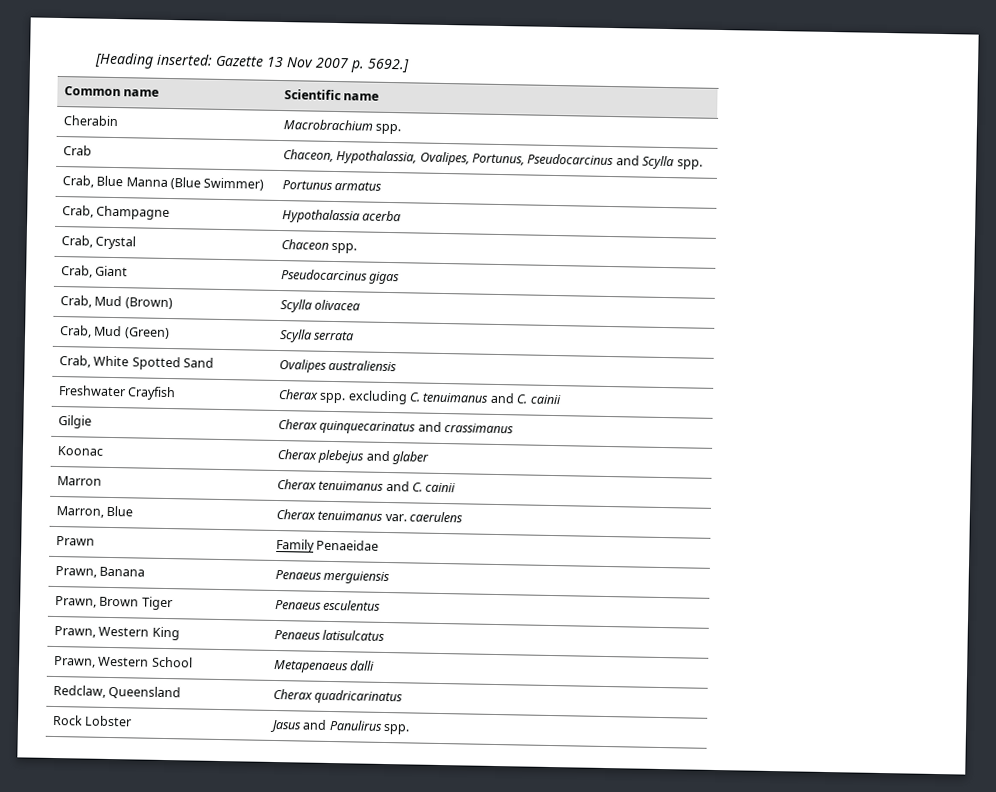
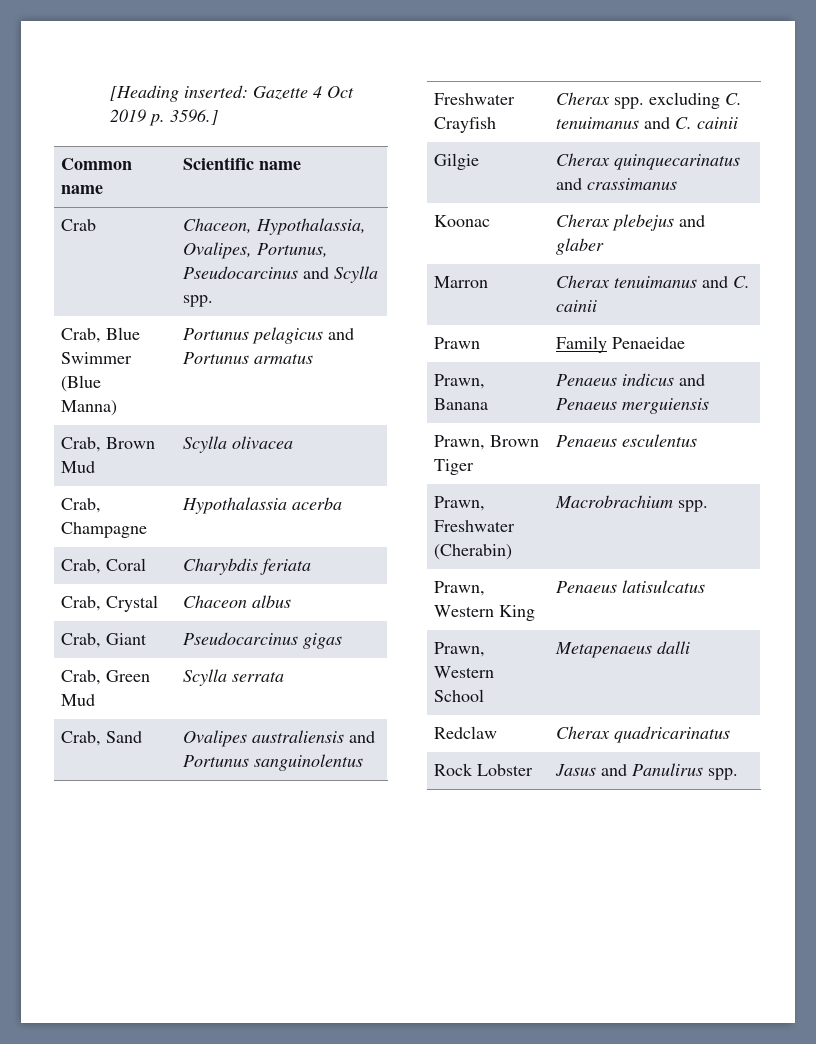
[266,56,411,74] 13 Nov 2007 p. 5692.] -> [312,85,354,98] [109,109,218,126] 4 Oct 2019 p. 3596.]
[62,115,119,127] [282,119,402,135] // Cherabin | Macrobrachium spp. -> (302, 165) none
[125,177,168,187] Manna -> [61,352,133,364] Swimmer
[203,177,265,191] [281,180,383,191] Swimmer) | Portunus armatus -> [61,400,118,416] [183,327,355,344] [183,352,314,364] [61,437,156,452] [61,461,96,473] [183,436,294,453] // Manna) | Portunus pelagicus and Portunus armatus // Crab, Brown Mud | Scylla olivacea
(402, 216) none -> [61,558,147,574] [183,558,312,575] // Crab, Coral | Charybdis feriata
[331,242,358,254] spp. -> [252,595,292,608] albus
[94,295,173,310] [279,299,361,313] [58,325,170,340] Mud (Brown) | Scylla olivacea // Crab, Mud (Green) -> [106,670,151,682] [61,694,96,706] Green Mud
[93,355,181,371] White Spotted -> (102, 738) none
(398, 365) none -> [349,731,376,743] [183,754,364,771] and Portunus sanguinolentus
[55,505,134,518] [275,508,464,523] // Marron, Blue | Cherax tenuimanus var. caerulens -> (598, 306) none
(322, 574) none -> [622,373,706,386] [556,398,618,410] indicus and Penaeus
(382, 605) none -> [434,496,486,511] [434,520,516,532] [434,544,513,560] [555,495,709,512] // Prawn, Freshwater (Cherabin) | Macrobrachium spp.
[52,684,182,700] Redclaw, Queensland -> [434,726,498,739] Redclaw

